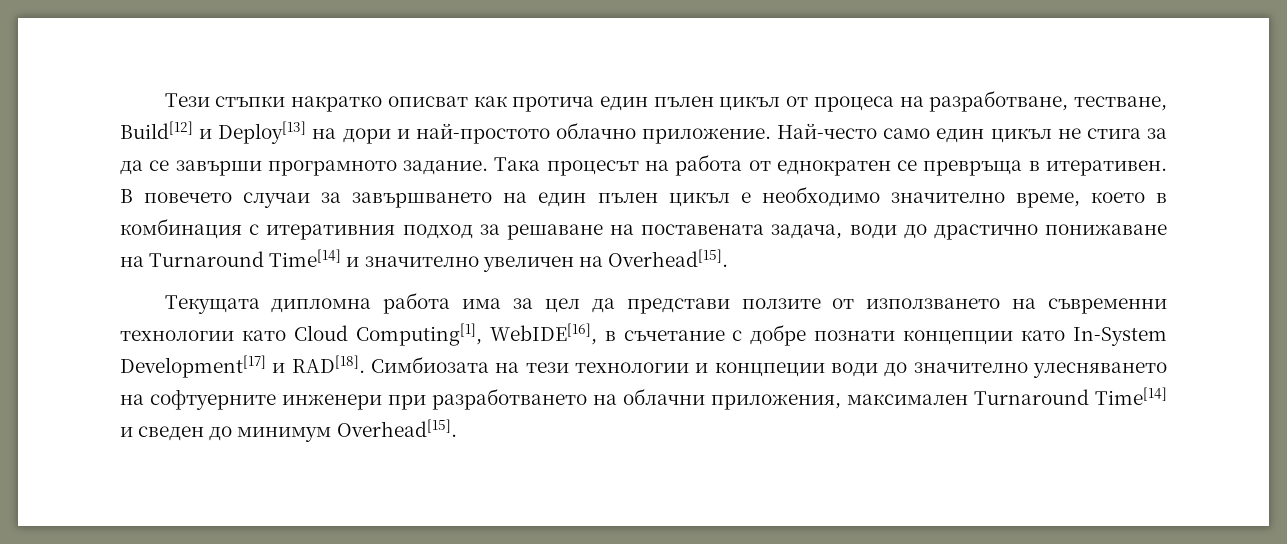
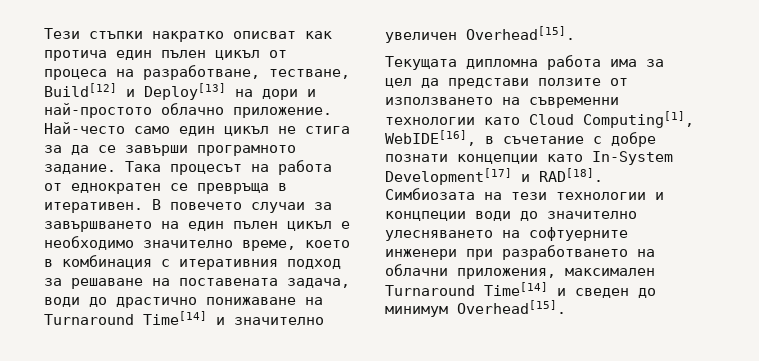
[578,256,603,267] на -> (457, 37) none

